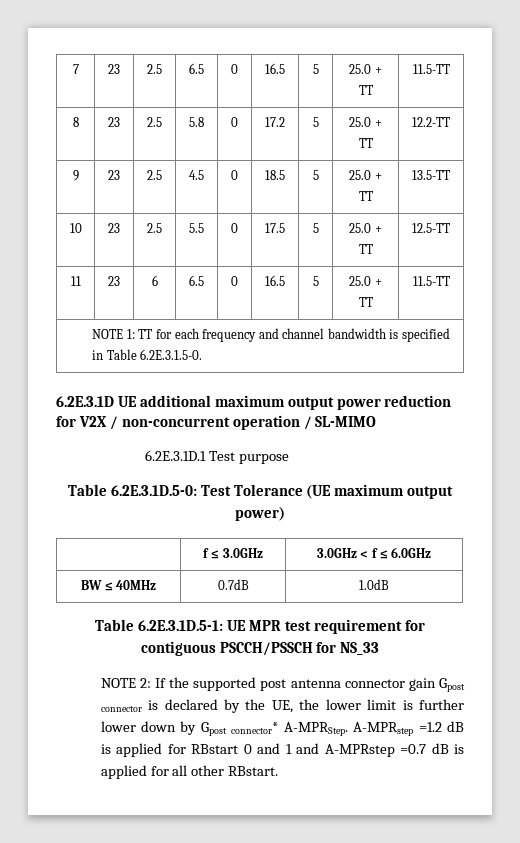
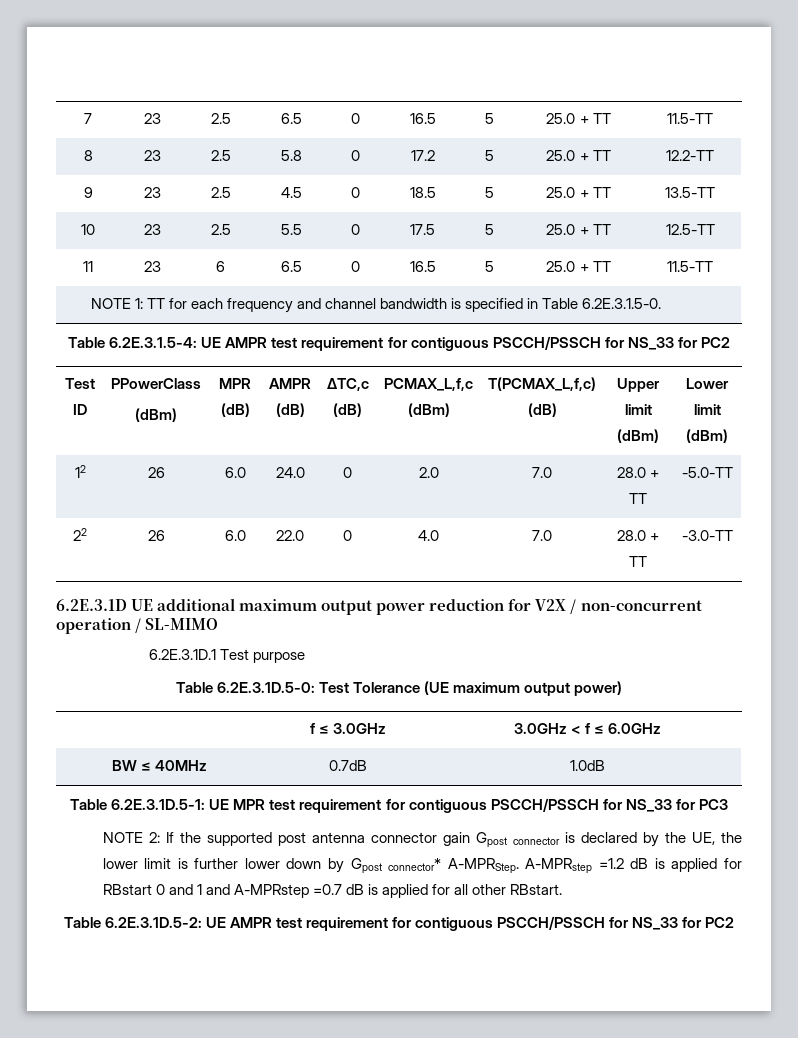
(203, 354) none -> [68,336,730,351] [65,378,95,389] [73,404,87,415] [111,378,201,389] [135,408,177,422] [219,378,251,389] [220,403,250,417] [269,378,311,389] [275,403,305,417] [326,378,369,391] [333,403,362,417] [384,378,473,391] [407,403,450,417] [488,377,596,391] [527,403,557,417] [617,378,660,392] [624,404,652,415] [617,429,659,443] [686,378,729,389] [693,404,721,415] [686,429,728,443] [74,465,86,478] [147,467,165,478] [224,467,246,478] [275,467,305,478] [343,467,352,478] [418,467,439,478] [532,467,552,478] [616,467,660,478] [629,493,647,504] [681,467,733,478] [73,528,87,541] [147,530,165,541] [224,530,246,541] [276,530,304,541] [343,530,352,541] [418,530,439,541] [532,530,552,541] [616,530,660,541] [629,556,647,567] [681,530,733,541] // Table 6.2E.3.1.5-4: UE AMPR test requirement for contiguous PSCCH/PSSCH for NS_33 for PC2 // Test ID | PPowerClass // (dBm) | MPR (dB) | AMPR (dB) | ΔTC,c (dB) | PCMAX_L,f,c (dBm) | T(PCMAX_L,f,c) (dB) | Upper limit (dBm) | Lower limit (dBm) // 12 | 26 | 6.0 | 24.0 | 0 | 2.0 | 7.0 | 28.0 + TT | -5.0-TT // 22 | 26 | 6.0 | 22.0 | 0 | 4.0 | 7.0 | 28.0 + TT | -3.0-TT
(380, 648) none -> [675,799,728,810] for PC3
(279, 771) none -> [63,916,735,931] // Table 6.2E.3.1D.5-2: UE AMPR test requirement for contiguous PSCCH/PSSCH for NS_33 for PC2

